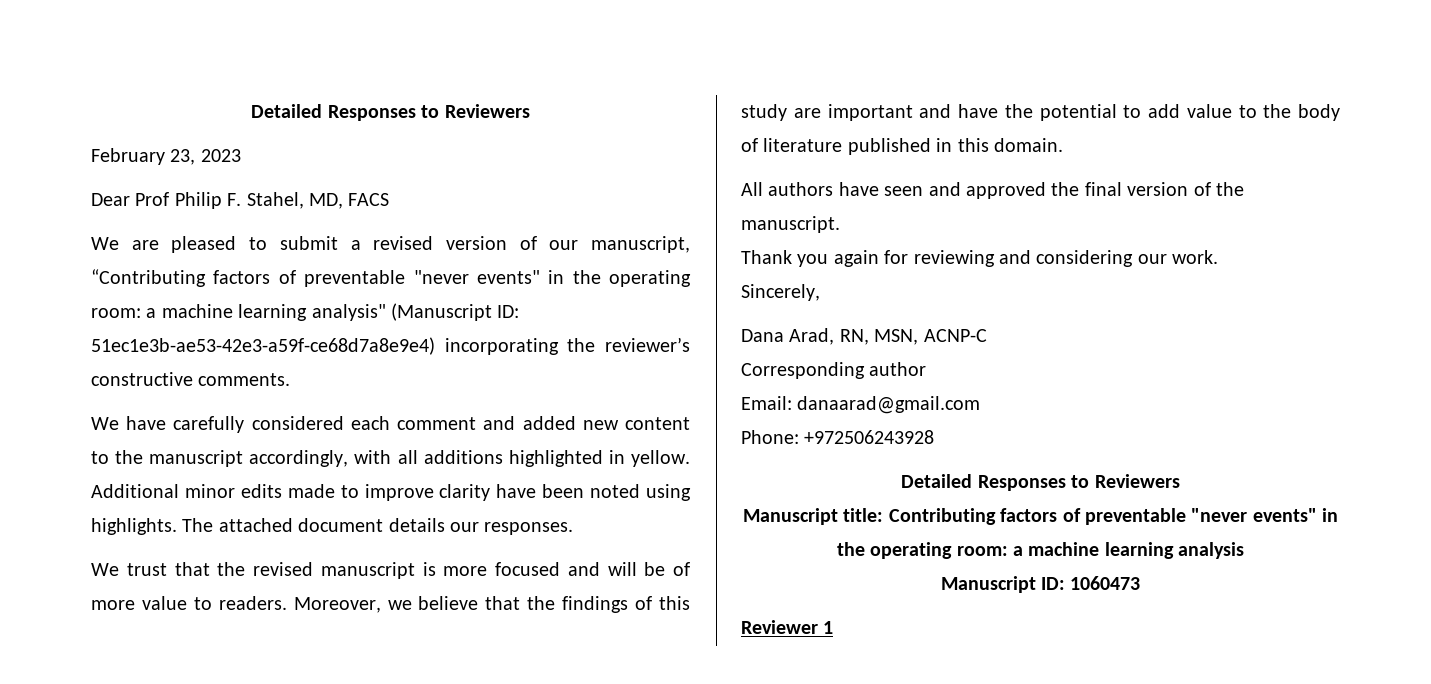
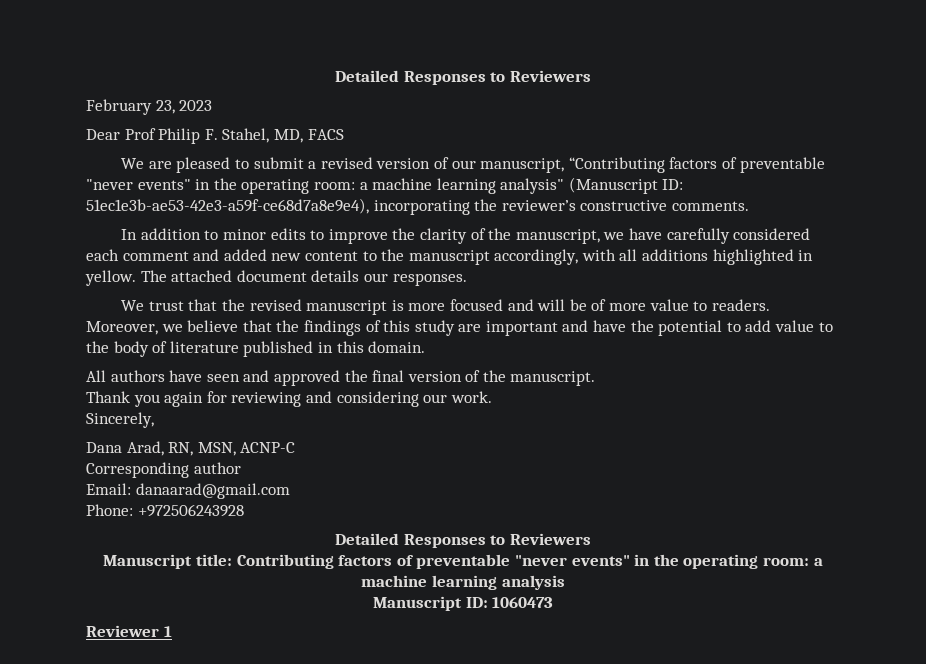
[91,337,435,355] 51ec1e3b-ae53-42e3-a59f-ce68d7a8e9e4) -> [86,198,369,214] 51ec1e3b-ae53-42e3-a59f-ce68d7a8e9e4),
[91,417,119,430] We -> [121,228,625,244] In addition to minor edits to improve the clarity of the manuscript, we
[91,484,691,501] [91,518,177,535] Additional minor edits made to improve clarity have been noted using highlights. -> (136, 278) none

